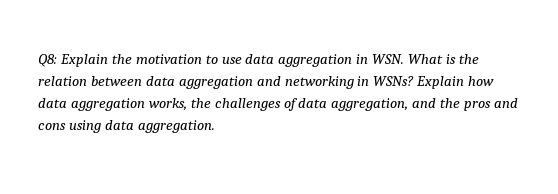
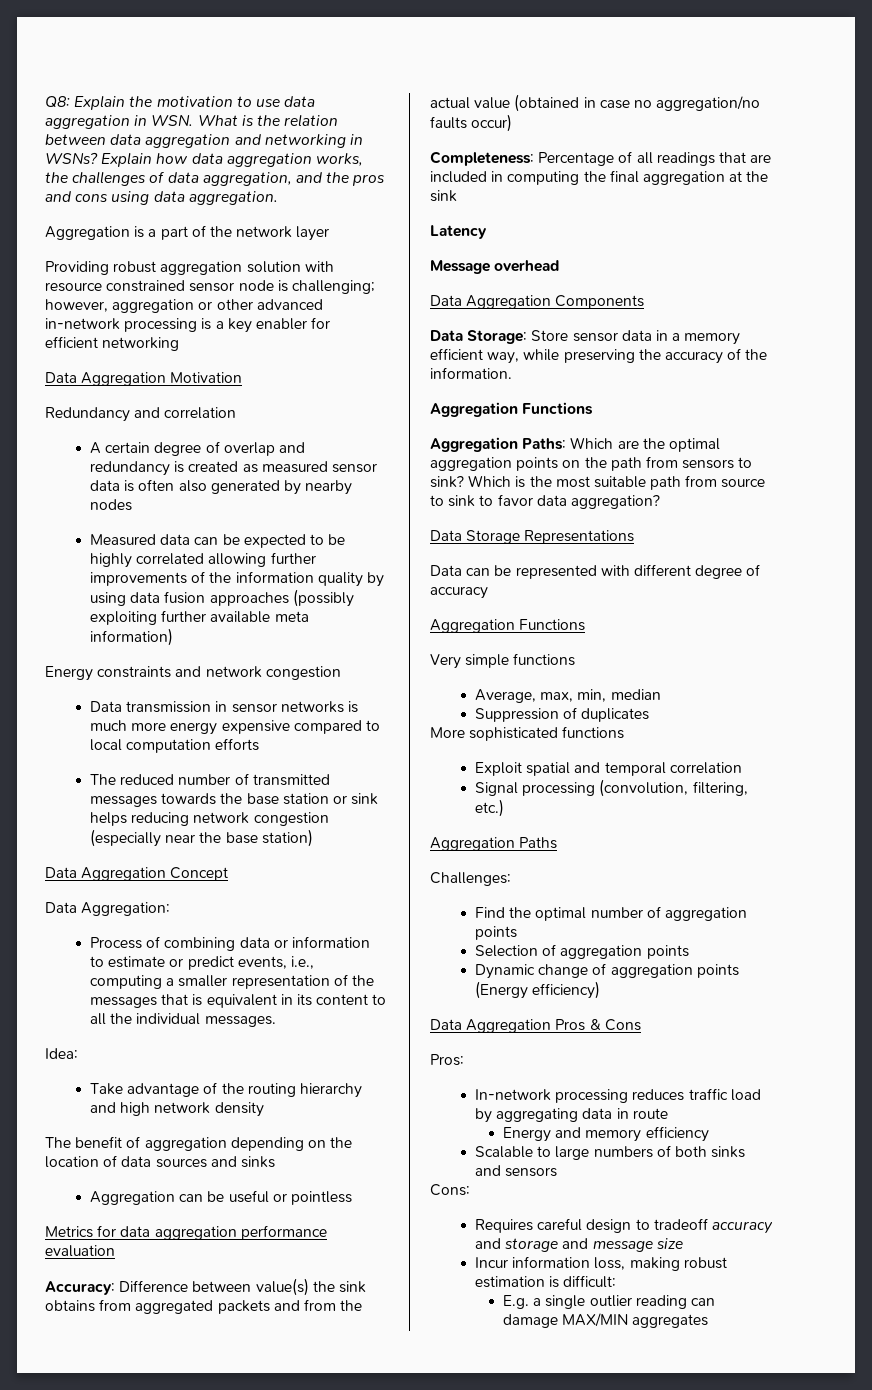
(215, 126) none -> [45,225,330,241] [45,261,334,275] [45,280,375,294] [45,299,323,313] [45,317,331,333] [45,336,180,351] [45,372,243,386] [45,407,237,422] [90,441,305,456] [90,461,377,476] [90,479,353,495] [90,499,133,511] [90,534,346,548] [90,552,316,568] [90,571,384,587] [90,589,354,607] [90,610,309,625] [90,628,174,646] [45,666,341,681] [90,701,358,713] [90,720,380,735] [90,738,260,753] [90,773,330,786] [90,793,379,807] [90,812,329,826] [90,829,313,847] [45,867,229,881] [45,902,171,916] [90,936,370,951] [90,956,314,970] [90,974,374,989] [90,994,387,1008] [90,1013,276,1027] [45,1048,78,1059] [90,1082,362,1098] [90,1102,264,1117] [45,1136,353,1151] [45,1155,275,1168] [90,1190,352,1205] [45,1225,327,1240] [45,1245,115,1257] [45,1278,366,1296] [45,1299,363,1314] [430,94,761,112] [430,114,513,132] [430,151,772,166] [430,170,769,185] [430,190,457,202] [430,225,487,239] [430,260,560,274] [430,295,645,309] [430,330,741,345] [430,348,768,364] [430,367,512,379] [430,402,594,417] [430,437,720,452] [430,456,753,471] [430,475,766,490] [430,494,660,509] [430,530,635,544] [430,564,761,579] [430,586,488,599] [430,619,586,633] [430,653,576,669] [475,689,661,703] [475,707,650,722] [430,726,625,741] [475,762,742,776] [475,779,748,797] [475,799,505,817] [430,837,558,851] [430,872,511,886] [475,906,747,921] [475,926,518,940] [475,944,689,959] [475,963,739,979] [475,981,601,999] [430,1019,641,1033] [430,1054,464,1066] [475,1088,761,1103] [475,1108,668,1123] [502,1126,709,1142] [475,1145,746,1160] [475,1165,558,1177] [430,1184,470,1196] [475,1218,773,1234] [475,1238,683,1252] [475,1256,727,1271] [475,1275,617,1288] [502,1295,715,1309] [502,1313,709,1328] // Aggregation is a part of the network layer // Providing robust aggregation solution with resource constrained sensor node is challenging; however, aggregation or other advanced in-network processing is a key enabler for efficient networking // Data Aggregation Motivation // Redundancy and correlation // A certain degree of overlap and redundancy is created as measured sensor data is often also generated by nearby nodes // Measured data can be expected to be highly correlated allowing further improvements of the information quality by using data fusion approaches (possibly exploiting further available meta information) // Energy constraints and network congestion // Data transmission in sensor networks is much more energy expensive compared to local computation efforts // The reduced number of transmitted messages towards the base station or sink helps reducing network congestion (especially near the base station) // Data Aggregation Concept // Data Aggregation: // Process of combining data or information to estimate or predict events, i.e., computing a smaller representation of the messages that is equivalent in its content to all the individual messages. // Idea: // Take advantage of the routing hierarchy and high network density // The benefit of aggregation depending on the location of data sources and sinks // Aggregation can be useful or pointless // Metrics for data aggregation performance evaluation // Accuracy: Difference between value(s) the sink obtains from aggregated packets and from the actual value (obtained in case no aggregation/no faults occur) // Completeness: Percentage of all readings that are included in computing the final aggregation at the sink // Latency // Message overhead // Data Aggregation Components // Data Storage: Store sensor data in a memory efficient way, while preserving the accuracy of the information. // Aggregation Functions // Aggregation Paths: Which are the optimal aggregation points on the path from sensors to sink? Which is the most suitable path from source to sink to favor data aggregation? // Data Storage Representations // Data can be represented with different degree of accuracy // Aggregation Functions // Very simple functions // Average, max, min, median // Suppression of duplicates // More sophisticated functions // Exploit spatial and temporal correlation // Signal processing (convolution, filtering, etc.) // Aggregation Paths // Challenges: // Find the optimal number of aggregation points // Selection of aggregation points // Dynamic change of aggregation points (Energy efficiency) // Data Aggregation Pros & Cons // Pros: // In-network processing reduces traffic load by aggregating data in route // Energy and memory efficiency // Scalable to large numbers of both sinks and sensors // Cons: // Requires careful design to tradeoff accuracy and storage and message size // Incur information loss, making robust estimation is difficult: // E.g. a single outlier reading can damage MAX/MIN aggregates

